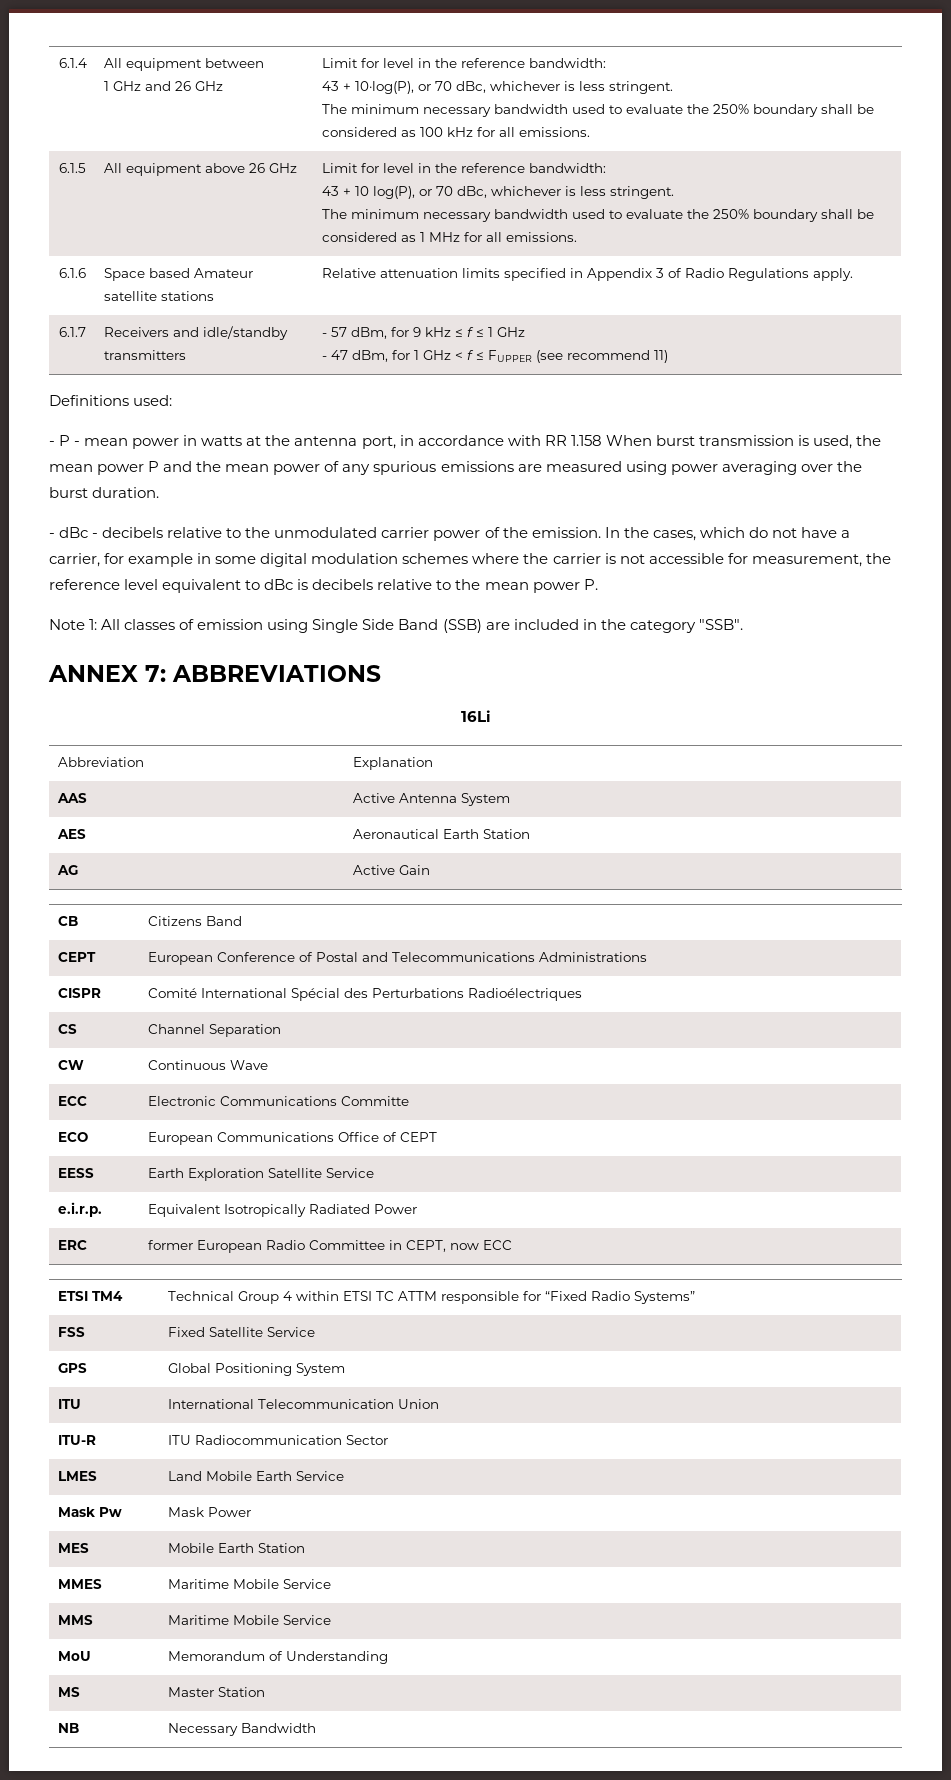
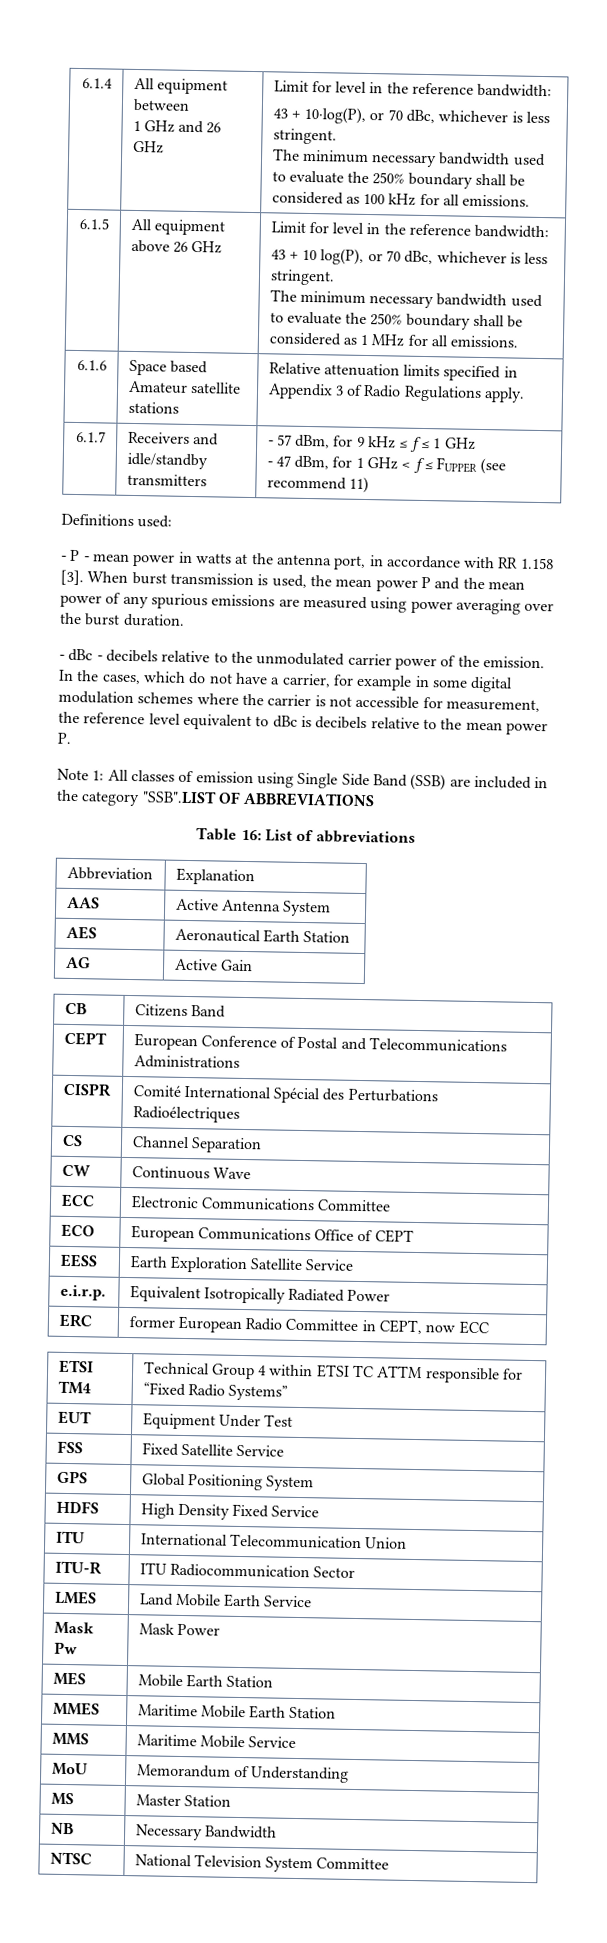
(602, 440) none -> [60,569,84,586] [3].
[698,619,743,630] [48,665,381,682] [460,710,491,722] "SSB". // ANNEX 7: ABBREVIATIONS // 16Li -> [141,790,376,808] [196,827,416,844] "SSB".LIST OF ABBREVIATIONS // Table 16: List of abbreviations
[340,1096,409,1106] Committe -> [317,1199,392,1212] Committee
(695, 1297) none -> [57,1410,92,1425] [142,1412,294,1430] // EUT | Equipment Under Test
(345, 1369) none -> [55,1500,99,1514] [140,1503,320,1520] // HDFS | High Density Fixed Service
[282,1579,331,1589] Service -> [249,1705,337,1719] Earth Station
(316, 1728) none -> [49,1851,92,1865] [134,1854,390,1873] // NTSC | National Television System Committee

